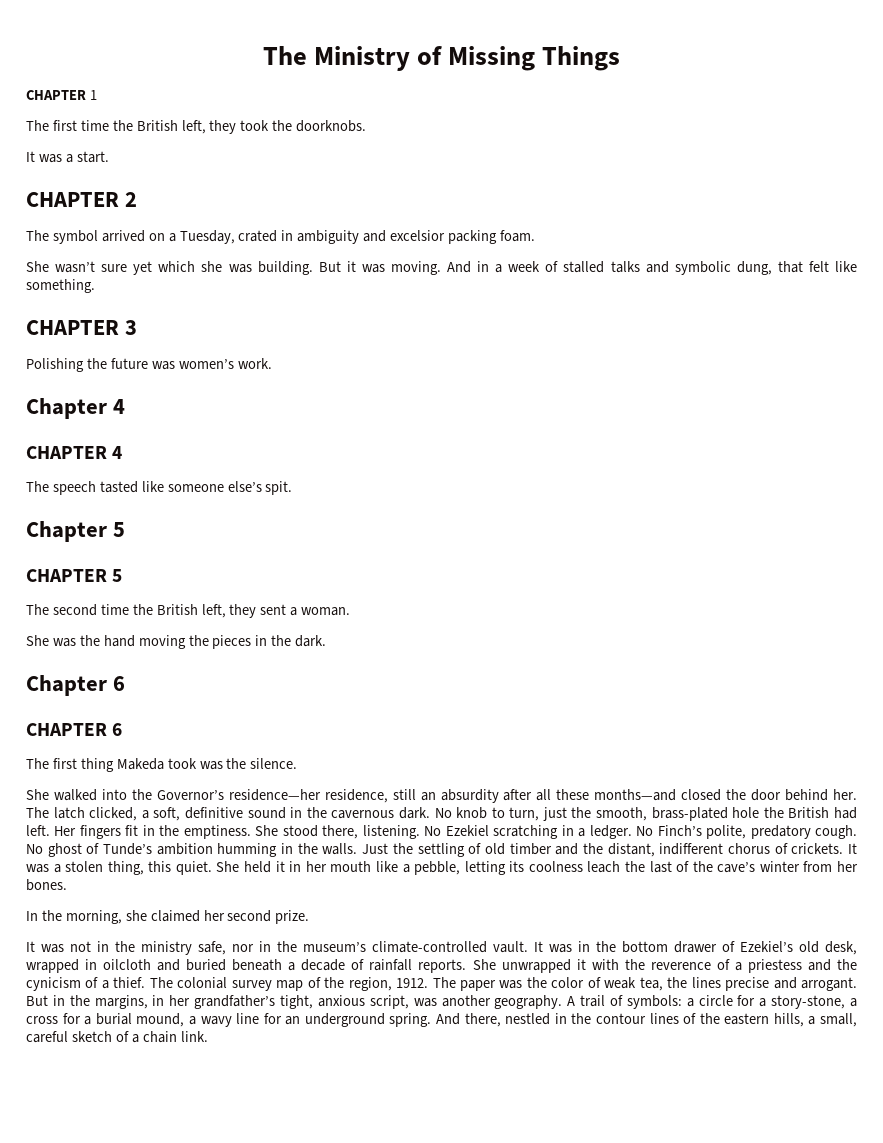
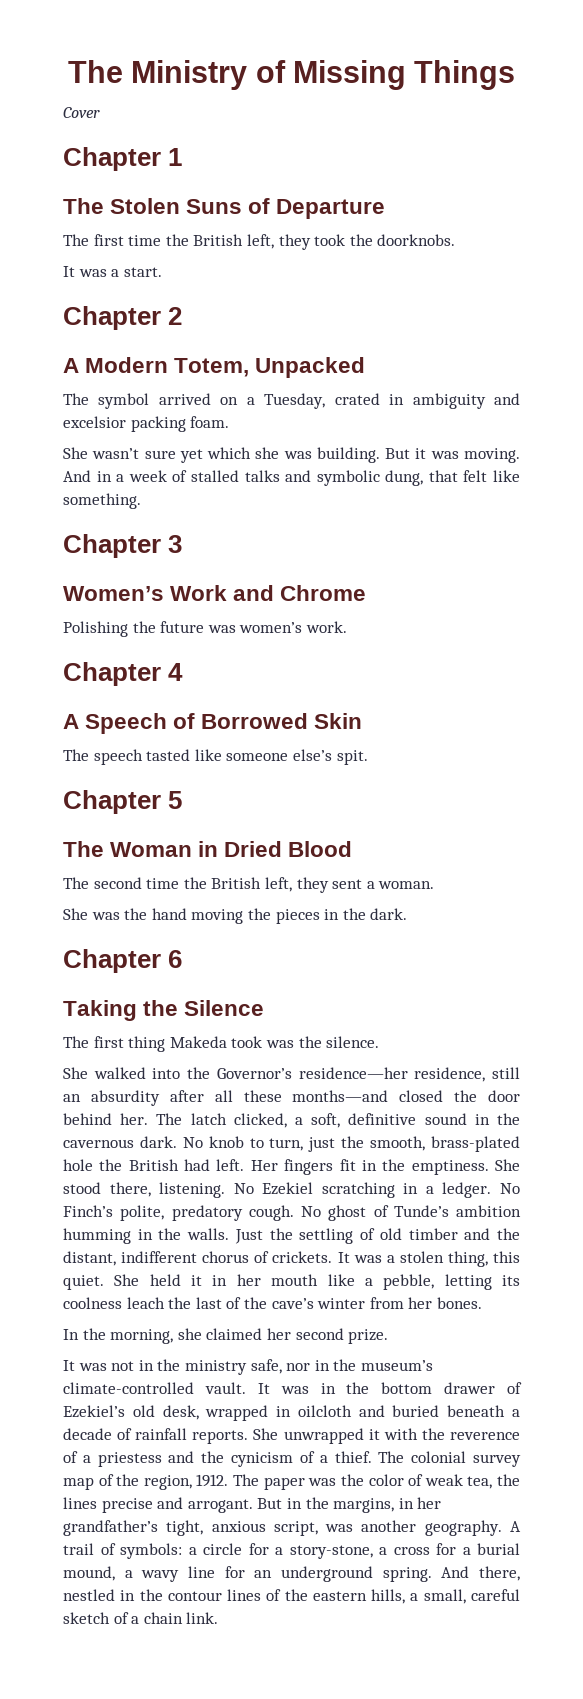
[26,90,86,100] CHAPTER -> [63,107,100,118] [63,147,161,171] Cover // Chapter
(97, 95) none -> [63,198,386,219] // The Stolen Suns of Departure
[26,192,119,207] CHAPTER -> [63,306,161,330] Chapter
(138, 199) none -> [63,357,366,378] // A Modern Totem, Unpacked
[26,320,119,335] CHAPTER -> [63,534,161,558] Chapter
(138, 327) none -> [63,585,367,601] // Women’s Work and Chrome
[26,446,123,459] CHAPTER 4 -> [63,713,363,734] A Speech of Borrowed Skin
[26,569,123,582] CHAPTER 5 -> [63,841,353,857] The Woman in Dried Blood
[26,723,123,736] CHAPTER 6 -> [63,1000,265,1021] Taking the Silence

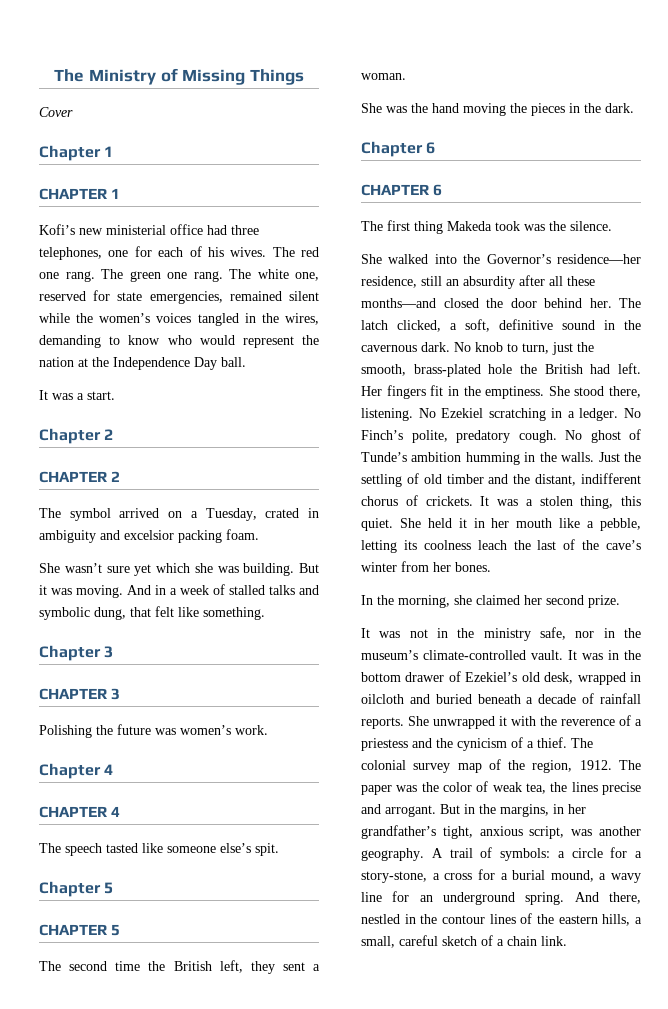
[63,198,386,219] [63,234,456,250] The Stolen Suns of Departure // The first time the British left, they took the doorknobs. -> [39,188,121,200] [39,224,259,235] [39,246,319,260] [39,269,319,282] [39,290,319,304] [39,313,319,326] [39,335,319,348] [39,357,246,370] CHAPTER 1 // Kofi’s new ministerial office had three telephones, one for each of his wives. The red one rang. The green one rang. The white one, reserved for state emergencies, remained silent while the women’s voices tangled in the wires, demanding to know who would represent the nation at the Independence Day ball.
[63,357,366,378] A Modern Totem, Unpacked -> [39,471,121,483] CHAPTER 2
[63,585,367,601] Women’s Work and Chrome -> [39,688,121,700] CHAPTER 3
[63,713,363,734] A Speech of Borrowed Skin -> [39,806,121,818] CHAPTER 4
[63,841,353,857] The Woman in Dried Blood -> [39,924,121,936] CHAPTER 5
[63,1000,265,1021] Taking the Silence -> [361,184,443,196] CHAPTER 6

